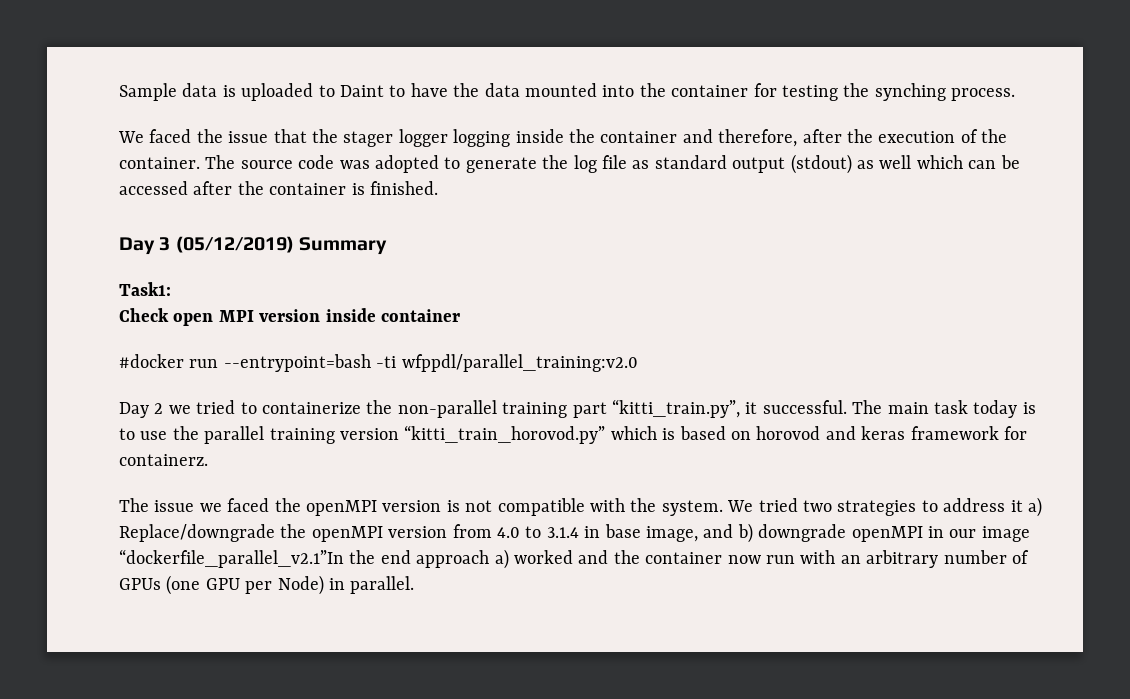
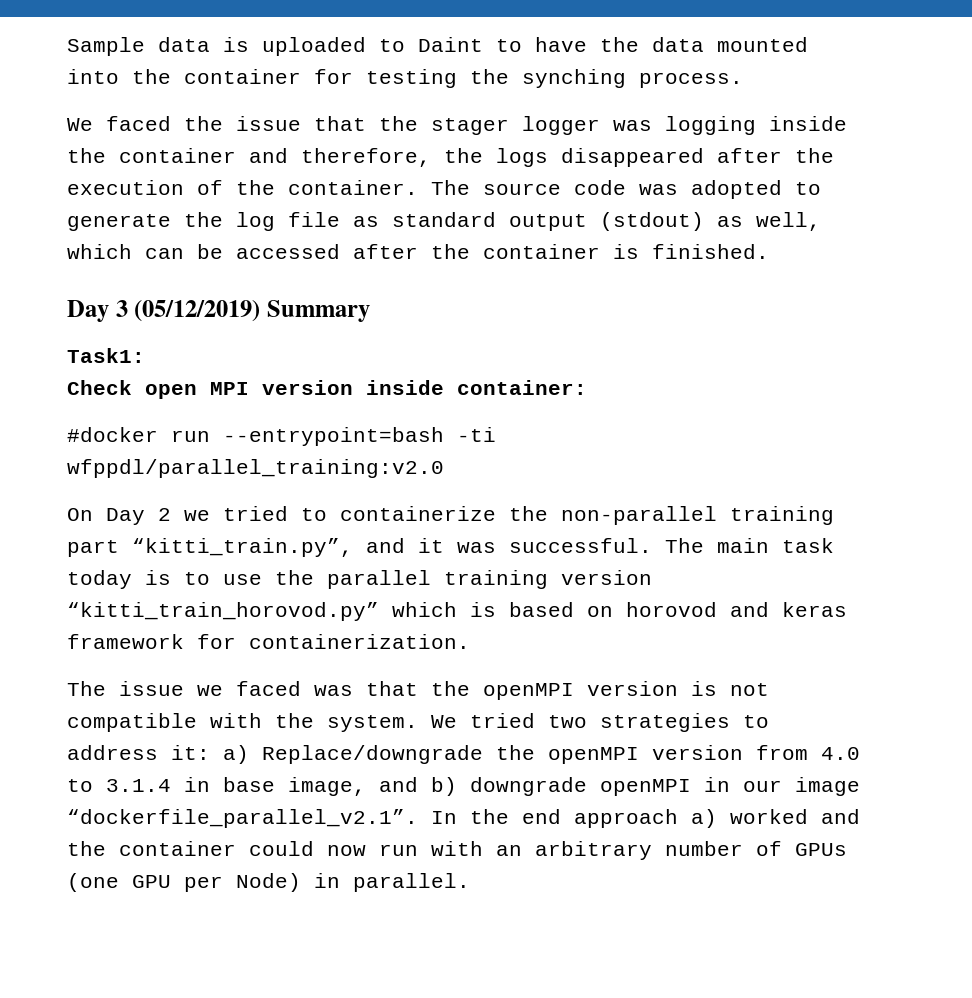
(448, 138) none -> [613,120,652,131] was
(798, 138) none -> [444,148,704,167] the logs disappeared
[879,155,912,169] well -> [756,212,821,231] well,
[381,309,460,322] container -> [457,380,587,395] container:
(638, 363) none -> [67,508,93,521] On
[745,402,758,414] it -> [366,538,496,553] and it was
[119,454,208,466] containerz. -> [249,634,470,649] containerization.
(270, 505) none -> [314,681,418,696] was that
[1010,500,1023,512] it -> [171,745,210,760] it:
[119,549,344,568] “dockerfile_parallel_v2.1”In -> [67,809,457,828] “dockerfile_parallel_v2.1”. In
(723, 558) none -> [249,841,314,856] could

